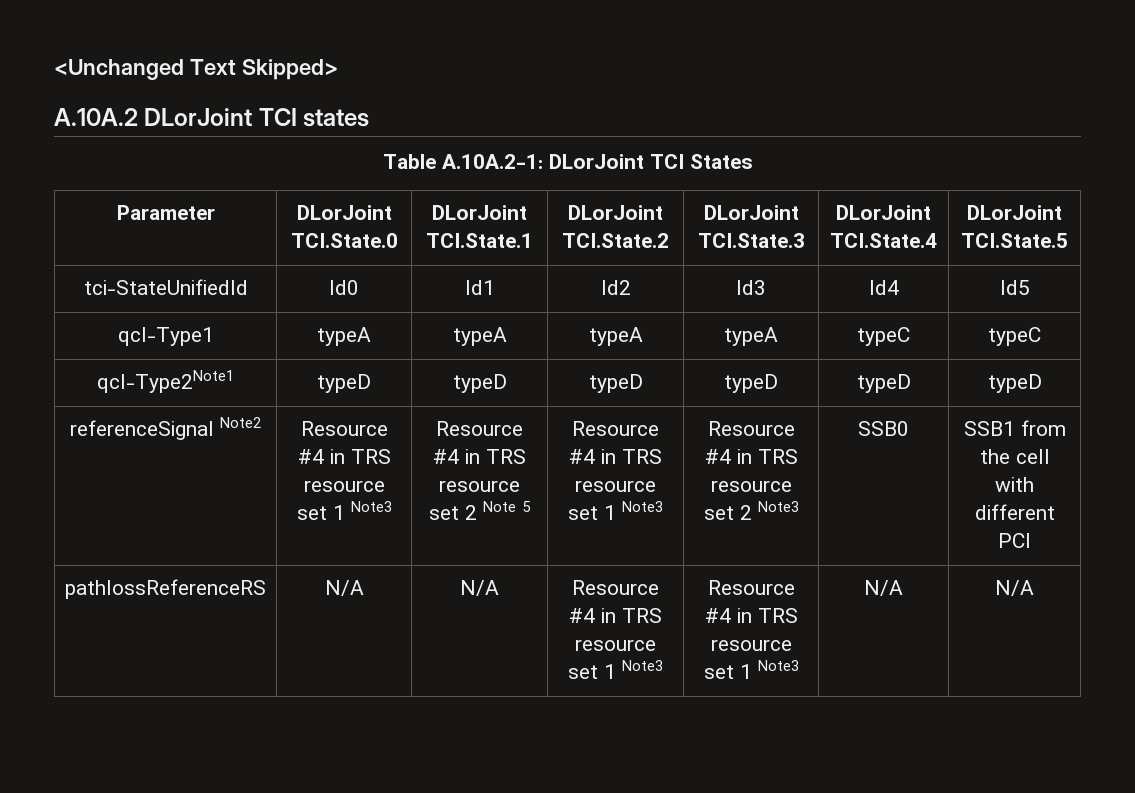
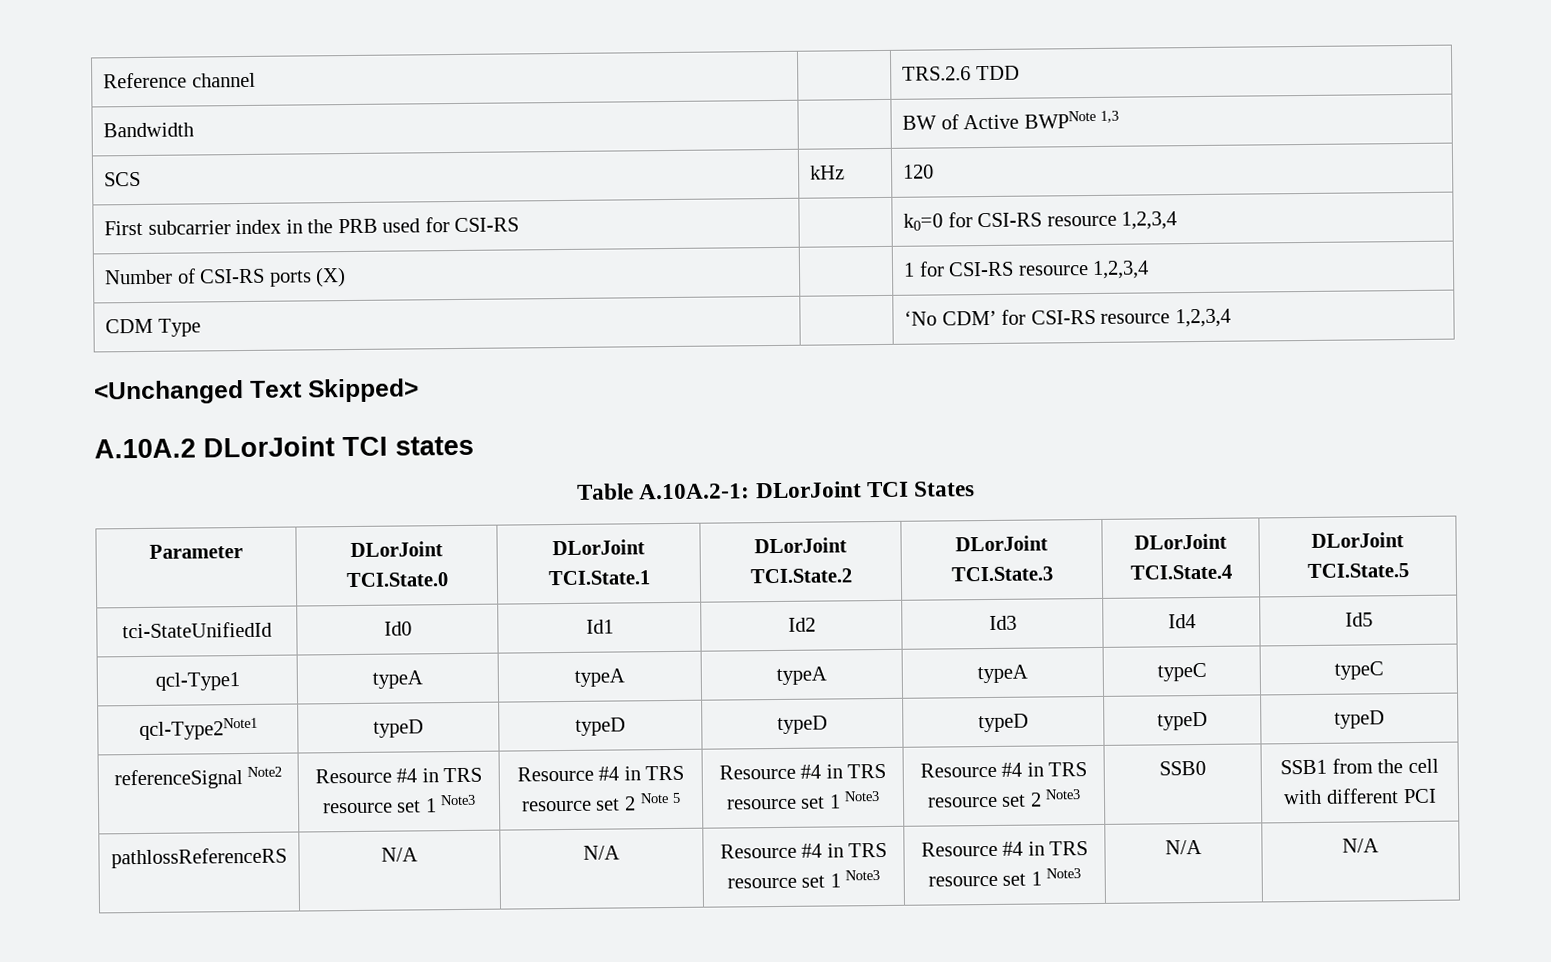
(54, 69) none -> [103,72,256,89] [902,65,1020,81] [103,122,195,138] [902,110,1120,130] [104,171,142,187] [810,165,846,180] [903,164,935,179] [104,217,520,236] [903,211,1178,231] [104,267,347,288] [903,260,1150,279] [105,318,201,337] [904,308,1231,328] Reference channel | | TRS.2.6 TDD // Bandwidth | | BW of Active BWPNote 1,3 // SCS | kHz | 120 // First subcarrier index in the PRB used for CSI-RS | | k0=0 for CSI-RS resource 1,2,3,4 // Number of CSI-RS ports (X) | | 1 for CSI-RS resource 1,2,3,4 // CDM Type | | ‘No CDM’ for CSI-RS resource 1,2,3,4 //

